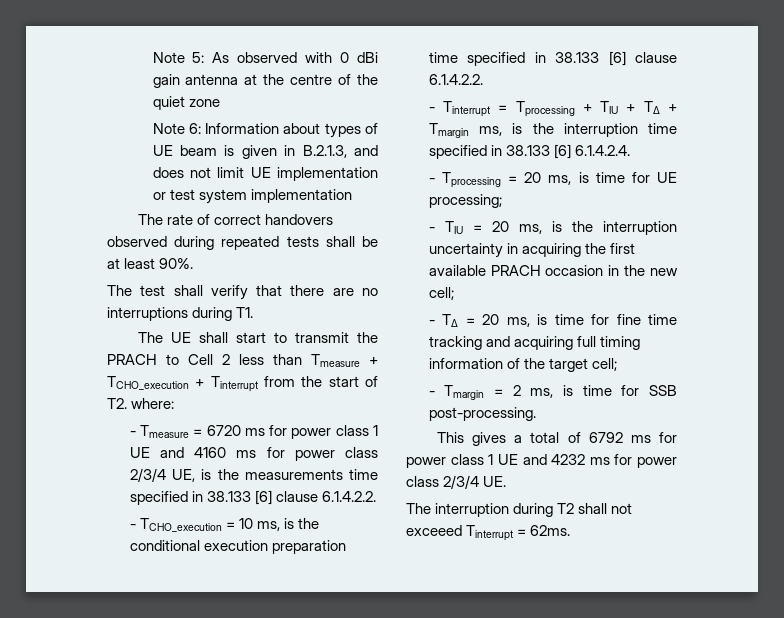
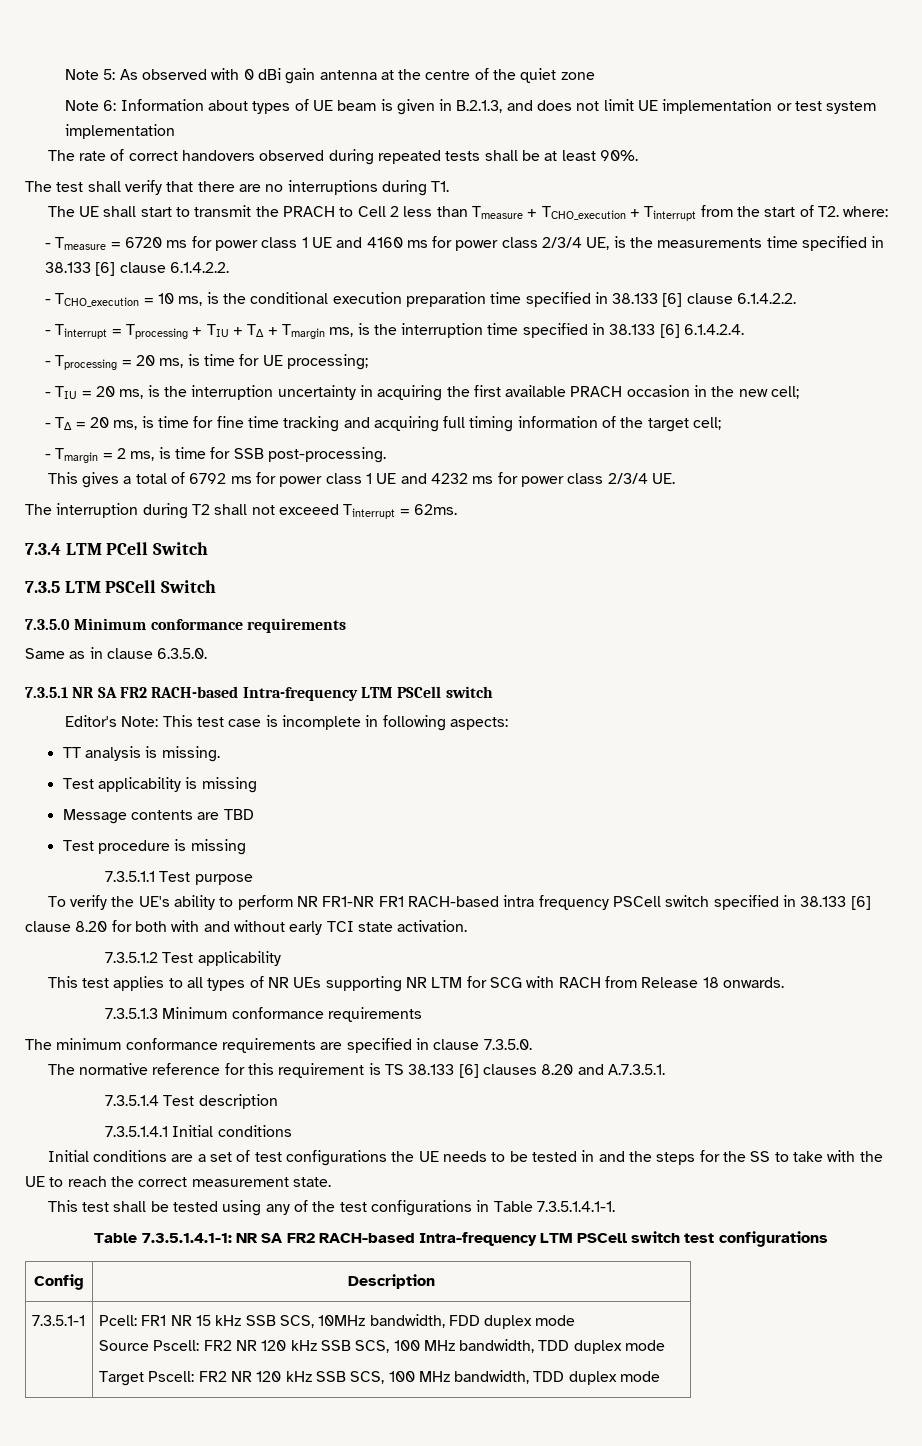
(571, 530) none -> [25,542,209,555] [25,580,217,593] [25,618,346,633] [25,647,208,659] [25,686,493,701] [64,715,508,731] [62,746,220,762] [62,777,257,793] [62,809,254,824] [62,839,246,855] [104,871,253,885] [47,895,871,910] [25,920,468,935] [104,951,281,966] [47,976,784,992] [104,1007,422,1022] [25,1038,532,1053] [47,1063,665,1078] [104,1094,278,1109] [104,1125,292,1137] [47,1150,883,1166] [25,1176,331,1187] [47,1200,615,1216] [94,1231,828,1247] [34,1274,84,1290] [348,1274,435,1289] [31,1315,85,1326] [98,1314,576,1329] [98,1339,666,1354] [98,1370,661,1386] // 7.3.4 LTM PCell Switch // 7.3.5 LTM PSCell Switch // 7.3.5.0 Minimum conformance requirements // Same as in clause 6.3.5.0. // 7.3.5.1 NR SA FR2 RACH-based Intra-frequency LTM PSCell switch // Editor's Note: This test case is incomplete in following aspects: // TT analysis is missing. // Test applicability is missing // Message contents are TBD // Test procedure is missing // 7.3.5.1.1 Test purpose // To verify the UE's ability to perform NR FR1-NR FR1 RACH-based intra frequency PSCell switch specified in 38.133 [6] clause 8.20 for both with and without early TCI state activation. // 7.3.5.1.2 Test applicability // This test applies to all types of NR UEs supporting NR LTM for SCG with RACH from Release 18 onwards. // 7.3.5.1.3 Minimum conformance requirements // The minimum conformance requirements are specified in clause 7.3.5.0. // The normative reference for this requirement is TS 38.133 [6] clauses 8.20 and A.7.3.5.1. // 7.3.5.1.4 Test description // 7.3.5.1.4.1 Initial conditions // Initial conditions are a set of test configurations the UE needs to be tested in and the steps for the SS to take with the UE to reach the correct measurement state. // This test shall be tested using any of the test configurations in Table 7.3.5.1.4.1-1. // Table 7.3.5.1.4.1-1: NR SA FR2 RACH-based Intra-frequency LTM PSCell switch test configurations // Config | Description // 7.3.5.1-1 | Pcell: FR1 NR 15 kHz SSB SCS, 10MHz bandwidth, FDD duplex mode // Source Pscell: FR2 NR 120 kHz SSB SCS, 100 MHz bandwidth, TDD duplex mode // Target Pscell: FR2 NR 120 kHz SSB SCS, 100 MHz bandwidth, TDD duplex mode

